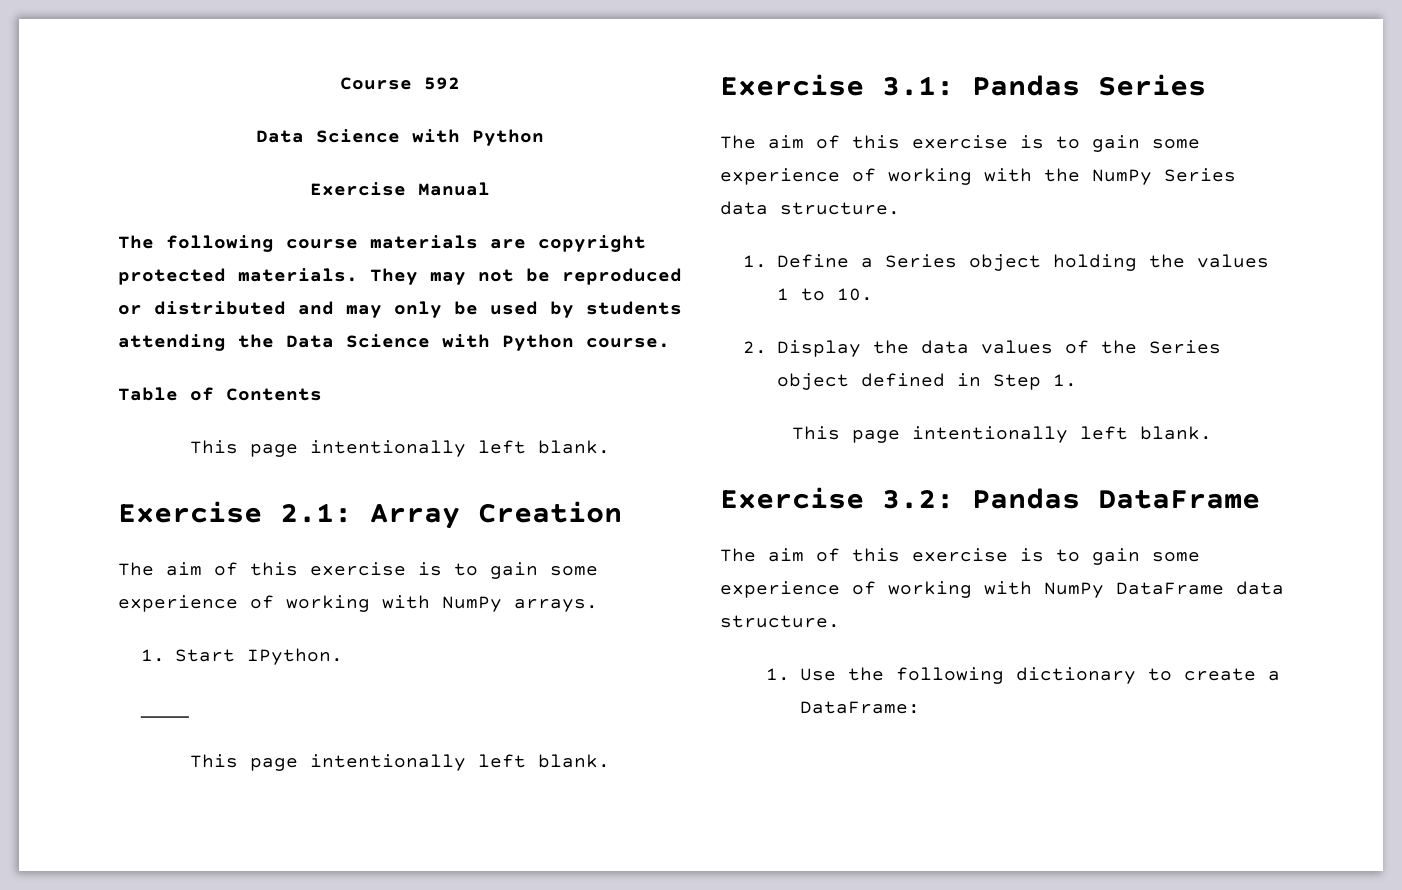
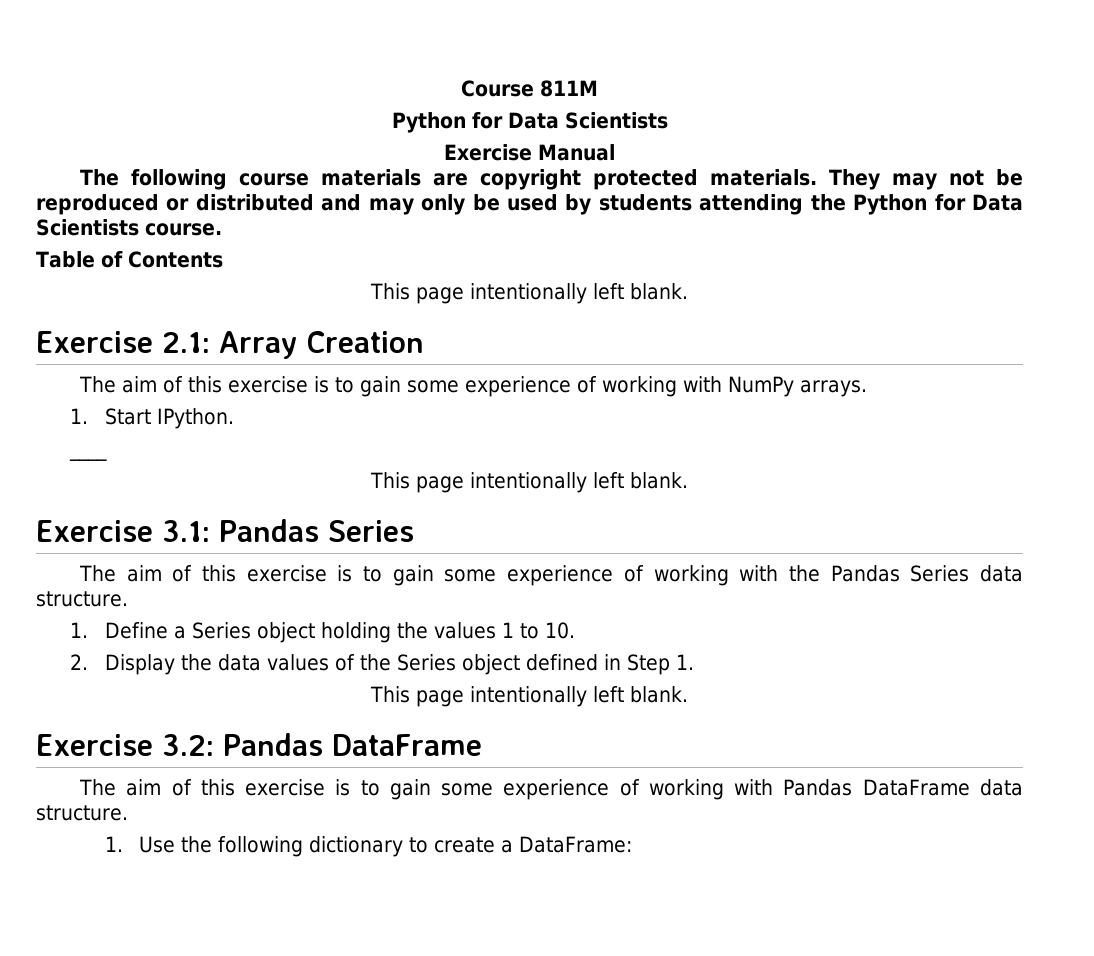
[424,77,460,90] [256,129,544,146] 592 // Data Science with Python -> [540,80,598,97] [391,112,668,133] 811M // Python for Data Scientists
[286,334,574,351] Data Science with Python -> [853,194,1023,215] [36,219,139,236] Python for Data Scientists
[1092,169,1152,185] NumPy -> [830,565,900,582] Pandas
[1044,582,1104,598] NumPy -> [783,779,853,796] Pandas

